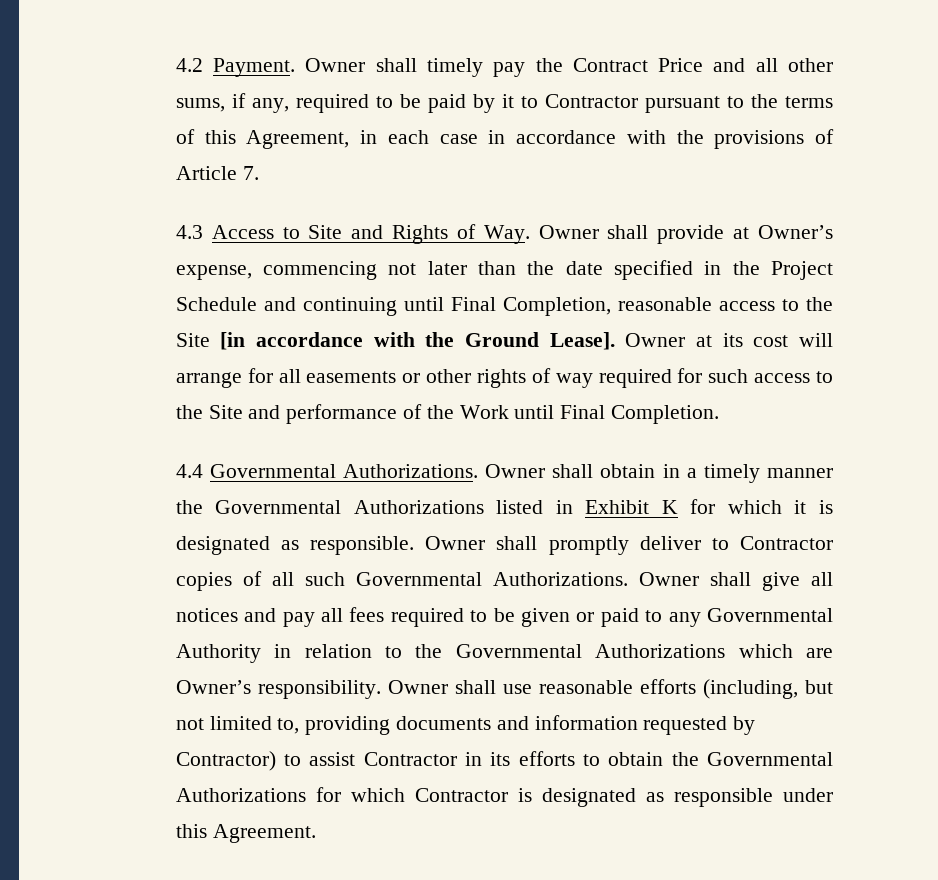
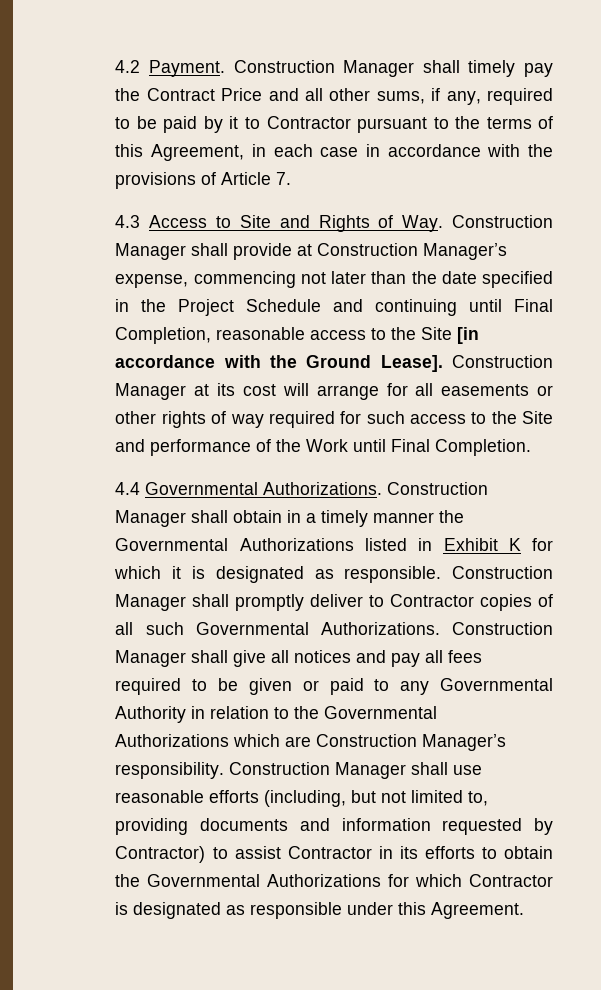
[305,58,366,72] Owner -> [233,60,415,77] Construction Manager
[538,225,599,239] Owner -> [452,215,553,228] [115,243,187,260] Construction Manager
[757,225,833,239] Owner’s -> [317,243,508,260] Construction Manager’s
[625,333,686,347] Owner -> [451,355,553,368] [115,383,187,400] Construction Manager
[485,464,546,478] Owner -> [387,482,489,495] [115,510,187,527] Construction Manager
[425,536,486,550] Owner -> [451,566,553,579] [115,594,187,611] Construction Manager
[638,572,699,586] Owner -> [451,622,553,635] [115,650,187,667] Construction Manager
[175,680,448,699] Owner’s responsibility. Owner -> [316,734,507,751] [115,762,407,779] Construction Manager’s responsibility. Construction Manager

